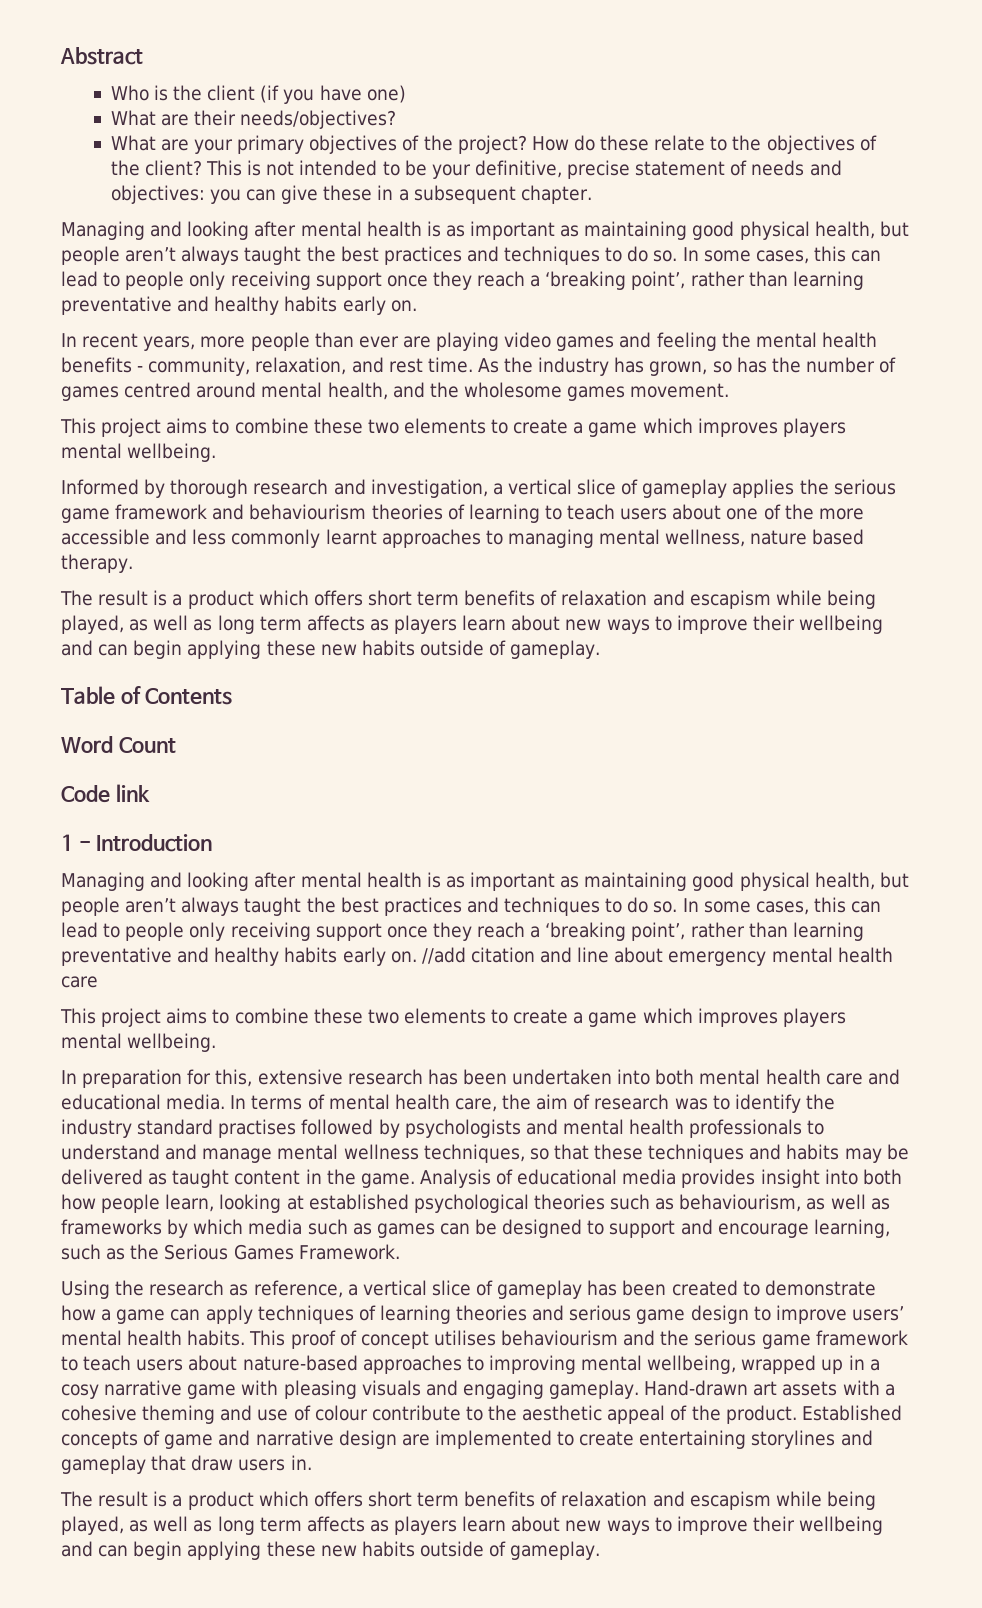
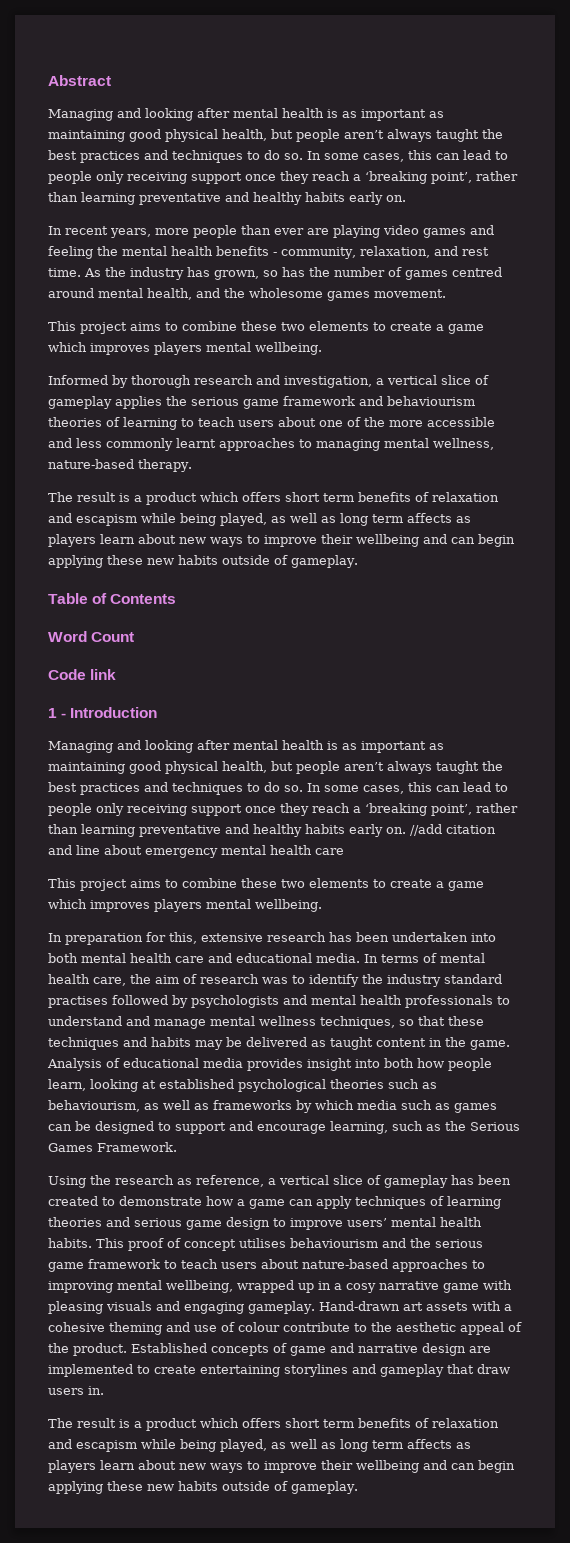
[110,85,406,104] [110,110,397,129] [110,135,877,154] [110,160,842,179] [110,185,592,204] // Who is the client (if you have one) // What are their needs/objectives? // What are your primary objectives of the project? How do these relate to the objectives of the client? This is not intended to be your definitive, precise statement of needs and objectives: you can give these in a subsequent chapter. -> (111, 80) none
[750,529,865,545] nature based -> [48,459,134,469] nature-based

